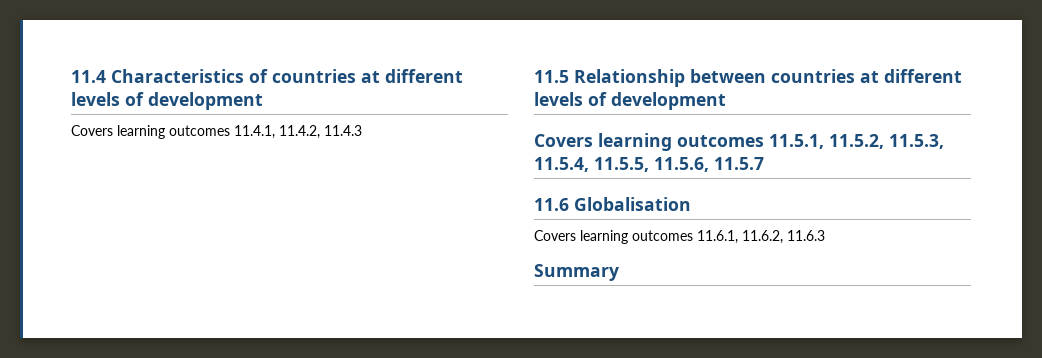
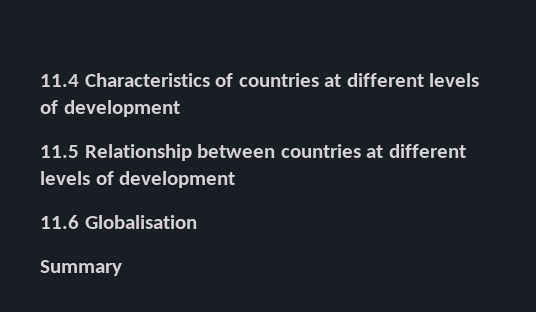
[71,125,362,139] // Covers learning outcomes 11.4.1, 11.4.2, 11.4.3 -> (180, 108) none
[534,133,944,151] [534,157,764,172] [534,197,691,211] [534,230,825,244] Covers learning outcomes 11.5.1, 11.5.2, 11.5.3, 11.5.4, 11.5.5, 11.5.6, 11.5.7 // 11.6 Globalisation // Covers learning outcomes 11.6.1, 11.6.2, 11.6.3 -> [40,215,197,229] 11.6 Globalisation

